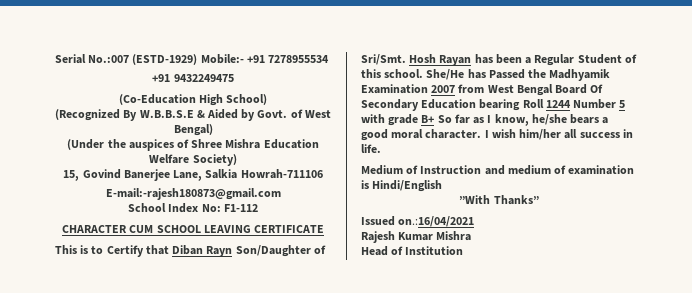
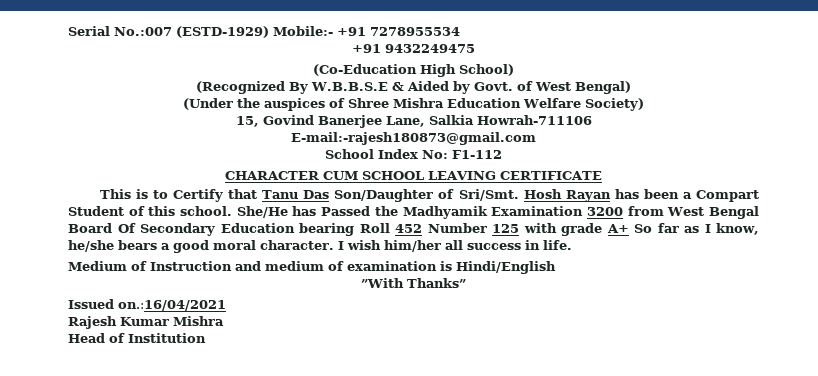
[172,245,233,257] Diban Rayn -> [262,190,330,199] Tanu Das
[534,54,575,66] Regular -> [696,190,760,202] Compart
[431,85,456,93] 2007 -> [586,207,623,216] 3200
[545,99,626,109] 1244 Number 5 -> [395,223,520,233] 452 Number 125
[421,115,435,123] B+ -> [606,224,629,233] A+

